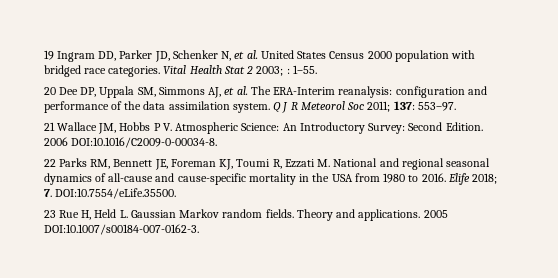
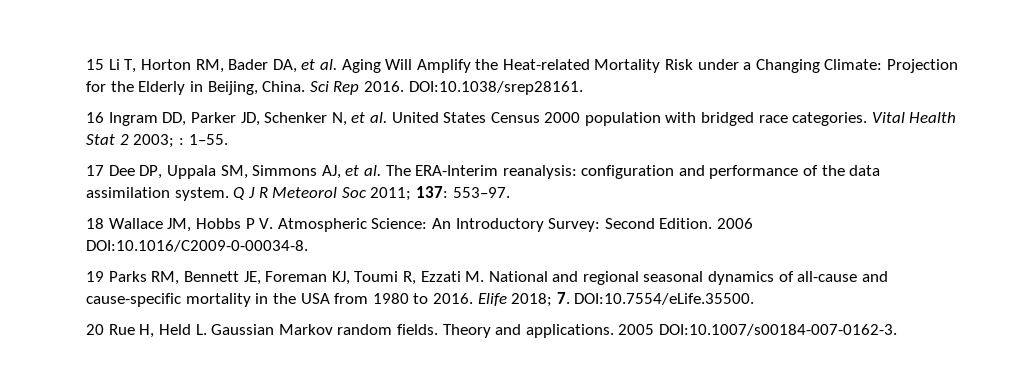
[43,50,54,60] 19 -> [86,59,958,73] [86,81,583,95] [86,112,105,123] 15 Li T, Horton RM, Bader DA, et al. Aging Will Amplify the Heat-related Mortality Risk under a Changing Climate: Projection for the Elderly in Beijing, China. Sci Rep 2016. DOI:10.1038/srep28161. // 16
[43,87,56,95] 20 -> [86,165,105,176] 17
[43,122,55,131] 21 -> [86,218,105,229] 18
[43,159,56,167] 22 -> [86,271,105,282] 19
[43,210,56,218] 23 -> [86,324,105,335] 20

